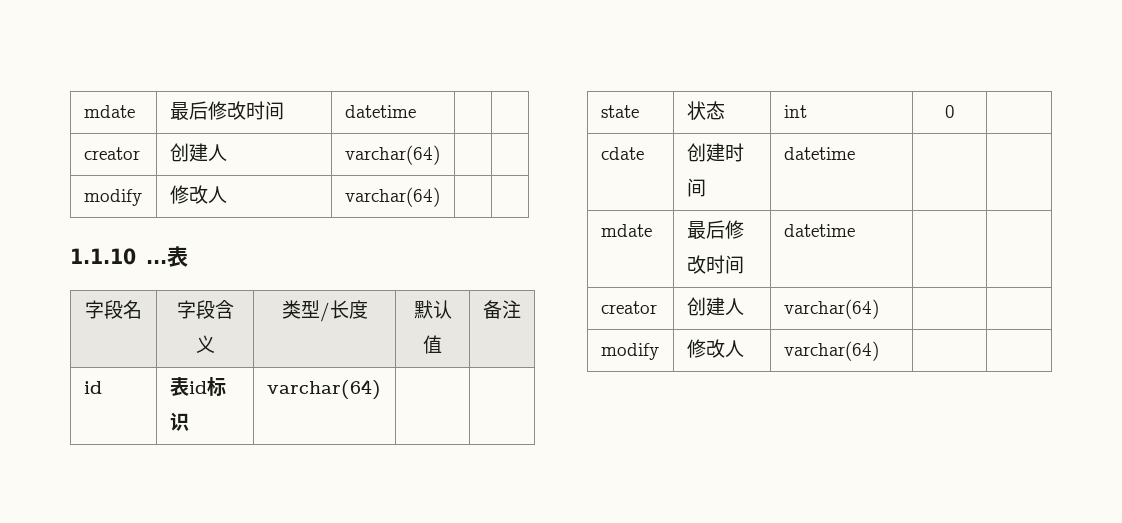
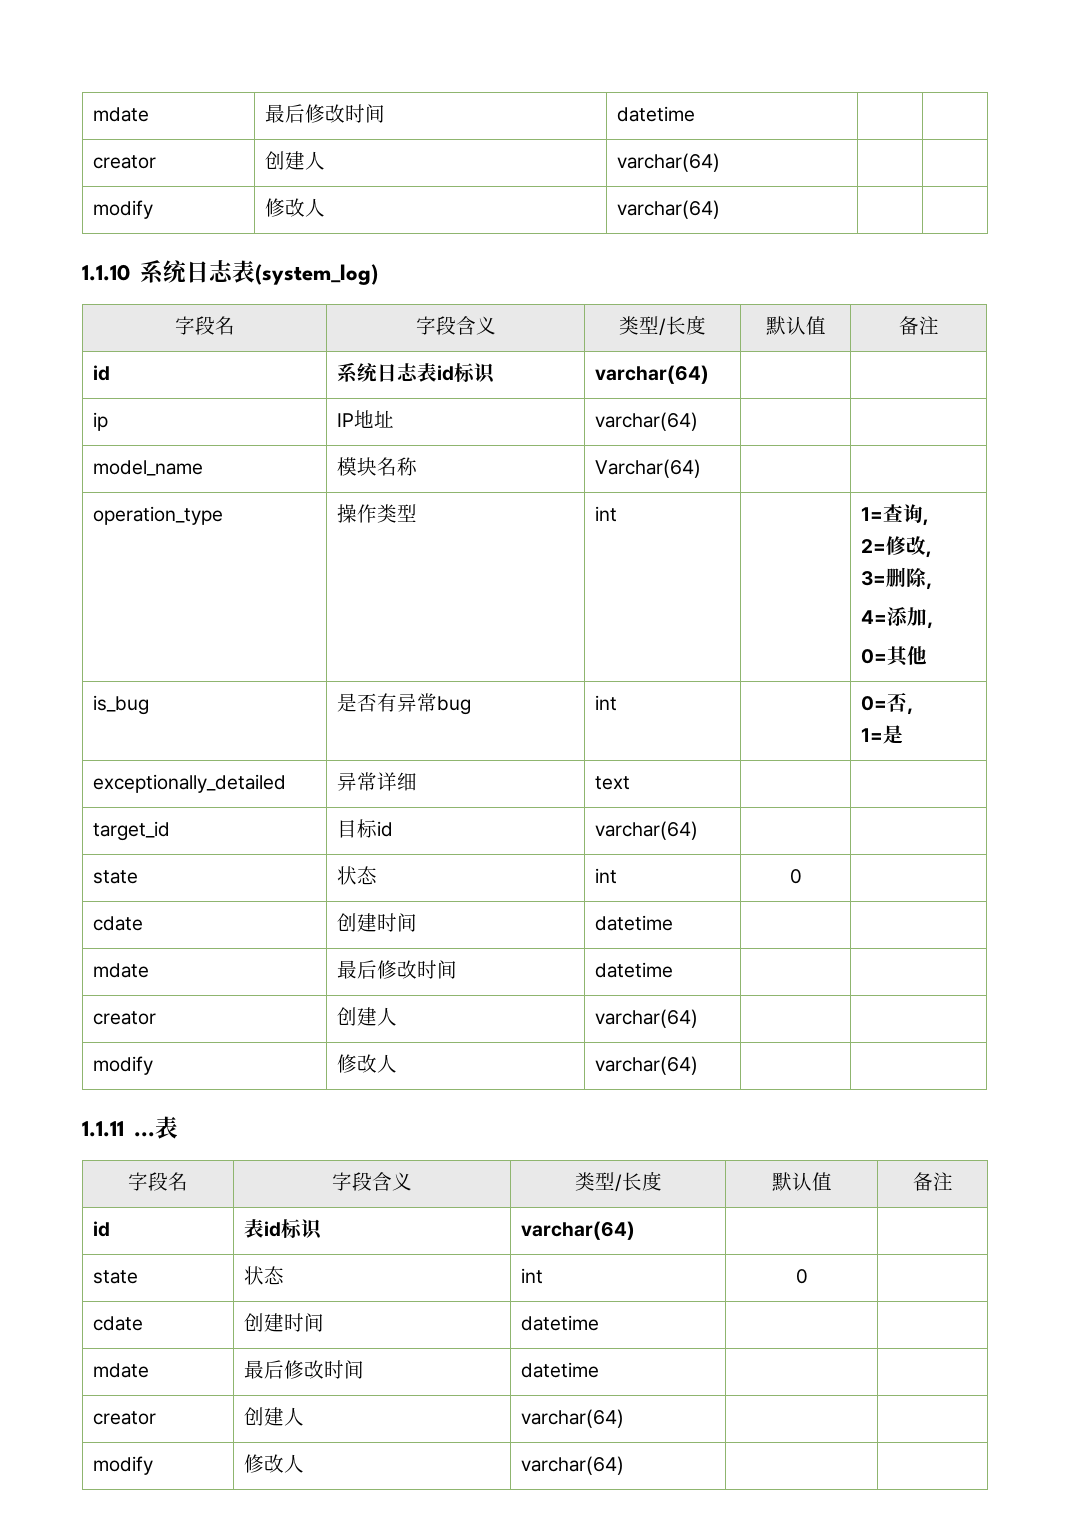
(136, 256) none -> [139,260,378,285] [174,316,235,335] [415,316,496,335] [619,316,706,336] [765,316,826,335] [898,316,939,335] [93,365,111,381] [337,362,496,384] [595,365,710,384] [93,412,109,431] [337,410,395,428] [595,412,699,431] [93,460,204,476] [337,457,418,476] [595,459,702,478] [93,506,224,525] [337,504,418,523] [595,506,618,522] [861,504,930,526] [861,536,933,558] [861,567,945,590] [861,607,946,629] [861,646,928,667] [93,695,150,715] [337,693,472,715] [595,695,618,711] [861,692,926,715] [861,725,904,744] [93,774,287,793] [337,772,418,791] [595,776,631,790] [93,821,171,841] [337,819,394,838] [595,821,699,840] [93,870,139,884] [337,866,378,885] [595,868,618,884] [789,869,802,884] [93,916,144,931] [337,913,418,932] [595,915,674,931] [93,963,150,978] [337,960,458,979] [595,962,674,978] [93,1011,157,1025] [337,1007,398,1026] [595,1009,699,1028] [93,1056,154,1075] [337,1054,398,1073] [595,1056,699,1075] [82,1121,124,1137] 系统日志表(system_log) // 字段名 | 字段含义 | 类型/长度 | 默认值 | 备注 // id | 系统日志表id标识 | varchar(64) | | // ip | IP地址 | varchar(64) | | // model_name | 模块名称 | Varchar(64) | | // operation_type | 操作类型 | int | | 1=查询, // 2=修改, // 3=删除， // 4=添加， // 0=其他 // is_bug | 是否有异常bug | int | | 0=否， // 1=是 // exceptionally_detailed | 异常详细 | text | | // target_id | 目标id | varchar(64) | | // state | 状态 | int | 0 | // cdate | 创建时间 | datetime | | // mdate | 最后修改时间 | datetime | | // creator | 创建人 | varchar(64) | | // modify | 修改人 | varchar(64) | | // 1.1.11

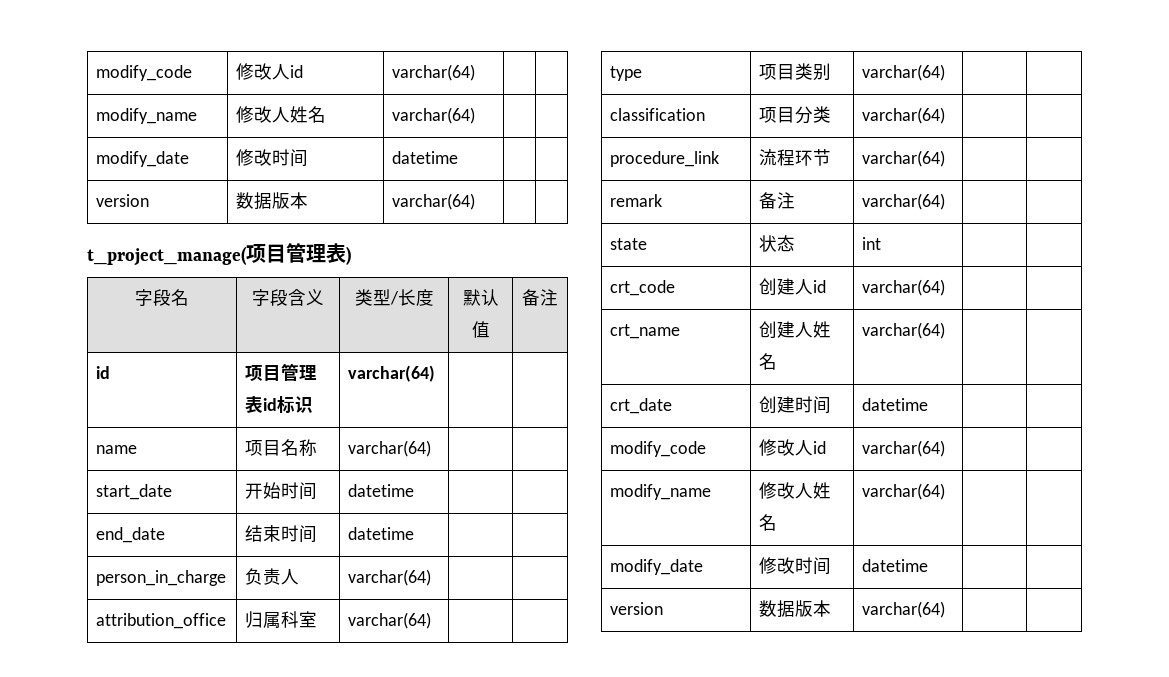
[93,107,150,122] [265,104,386,123] [617,106,696,122] [93,155,157,169] [265,151,326,170] [617,153,721,172] [93,200,154,219] [265,198,326,217] [617,200,721,219] [82,260,378,285] mdate | 最后修改时间 | datetime | | // creator | 创建人 | varchar(64) | | // modify | 修改人 | varchar(64) | | // 1.1.10系统日志表(system_log) -> [96,65,193,81] [236,63,304,80] [392,64,476,81] [96,108,198,124] [236,106,327,123] [392,107,476,124] [96,151,190,167] [236,149,309,167] [392,151,459,164] [96,194,150,207] [236,192,309,210] [392,193,476,210] [87,243,351,266] modify_code | 修改人id | varchar(64) | | // modify_name | 修改人姓名 | varchar(64) | | // modify_date | 修改时间 | datetime | | // version | 数据版本 | varchar(64) | | // t_project_manage(项目管理表)
[337,362,496,384] [595,365,710,384] [93,412,109,431] [337,410,395,428] [595,412,699,431] [93,460,204,476] [337,457,418,476] [595,459,702,478] [93,506,224,525] [337,504,418,523] [595,506,618,522] [861,504,930,526] [861,536,933,558] [861,567,945,590] [861,607,946,629] [861,646,928,667] [93,695,150,715] [337,693,472,715] [595,695,618,711] [861,692,926,715] [861,725,904,744] [93,774,287,793] [337,772,418,791] [595,776,631,790] [93,821,171,841] [337,819,394,838] [595,821,699,840] [93,870,139,884] [337,866,378,885] [595,868,618,884] [789,869,802,884] [93,916,144,931] [337,913,418,932] [595,915,674,931] [93,963,150,978] [337,960,458,979] [595,962,674,978] [93,1011,157,1025] [337,1007,398,1026] [595,1009,699,1028] [93,1056,154,1075] [337,1054,398,1073] [595,1056,699,1075] [82,1116,178,1139] [128,1172,188,1191] [332,1172,412,1191] [574,1172,662,1192] [771,1172,832,1191] [912,1172,953,1191] [93,1221,111,1237] [244,1219,323,1240] [521,1221,636,1240] [93,1270,139,1284] [244,1266,285,1285] [521,1268,544,1284] [795,1269,808,1284] [93,1316,144,1331] [244,1313,325,1332] [521,1315,600,1331] [93,1363,150,1378] [244,1360,365,1379] [521,1362,600,1378] [93,1411,157,1425] [244,1407,305,1426] [521,1409,625,1428] [93,1456,154,1475] [244,1454,305,1473] 系统日志表id标识 | varchar(64) | | // ip | IP地址 | varchar(64) | | // model_name | 模块名称 | Varchar(64) | | // operation_type | 操作类型 | int | | 1=查询, // 2=修改, // 3=删除， // 4=添加， // 0=其他 // is_bug | 是否有异常bug | int | | 0=否， // 1=是 // exceptionally_detailed | 异常详细 | text | | // target_id | 目标id | varchar(64) | | // state | 状态 | int | 0 | // cdate | 创建时间 | datetime | | // mdate | 最后修改时间 | datetime | | // creator | 创建人 | varchar(64) | | // modify | 修改人 | varchar(64) | | // 1.1.11 ...表 // 字段名 | 字段含义 | 类型/长度 | 默认值 | 备注 // id | 表id标识 | varchar(64) | | // state | 状态 | int | 0 | // cdate | 创建时间 | datetime | | // mdate | 最后修改时间 | datetime | | // creator | 创建人 | varchar(64) | | // modify | 修改人 -> [245,363,318,382] [245,396,314,413] [348,365,436,382] [96,445,138,454] [245,439,318,456] [348,440,432,457] [96,484,173,500] [245,482,318,500] [348,484,415,497] [96,527,166,543] [245,525,318,543] [348,527,415,540] [96,570,227,586] [245,568,300,585] [348,569,432,586] [96,613,227,629] [245,611,318,628] [348,612,432,629] [610,66,643,81] [759,63,832,81] [862,64,946,81] [610,108,706,121] [759,106,832,124] [862,107,946,124] [610,151,720,167] [759,149,832,166] [862,150,946,167] [610,194,663,207] [759,192,796,209] [862,193,946,210] [610,238,648,250] [759,235,796,252] [862,237,882,250] [610,280,676,296] [759,278,827,296] [862,279,946,296] [610,324,681,339] [759,321,832,339] [759,353,778,370] [862,322,946,339] [610,398,673,414] [759,396,832,414] [862,398,929,411] [610,441,707,457] [759,439,827,456] [862,440,946,457] [610,484,712,500] [759,482,832,499] [759,514,778,531] [862,483,946,500] [610,559,704,575] [759,557,832,575] [862,559,929,572] [610,602,664,615] [759,600,832,618] 项目管理表id标识 | varchar(64) | | // name | 项目名称 | varchar(64) | | // start_date | 开始时间 | datetime | | // end_date | 结束时间 | datetime | | // person_in_charge | 负责人 | varchar(64) | | // attribution_office | 归属科室 | varchar(64) | | // type | 项目类别 | varchar(64) | | // classification | 项目分类 | varchar(64) | | // procedure_link | 流程环节 | varchar(64) | | // remark | 备注 | varchar(64) | | // state | 状态 | int | | // crt_code | 创建人id | varchar(64) | | // crt_name | 创建人姓名 | varchar(64) | | // crt_date | 创建时间 | datetime | | // modify_code | 修改人id | varchar(64) | | // modify_name | 修改人姓名 | varchar(64) | | // modify_date | 修改时间 | datetime | | // version | 数据版本

